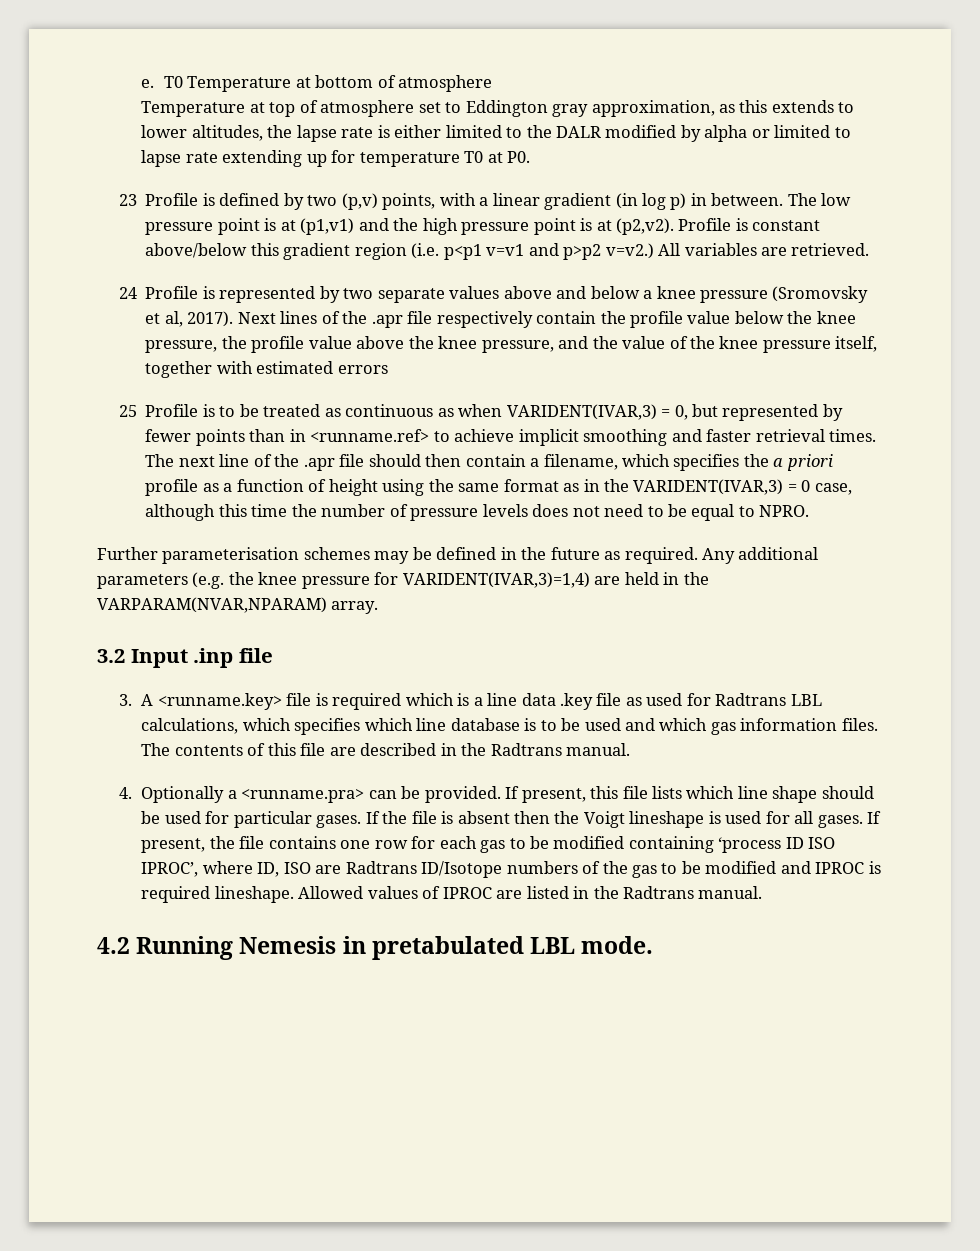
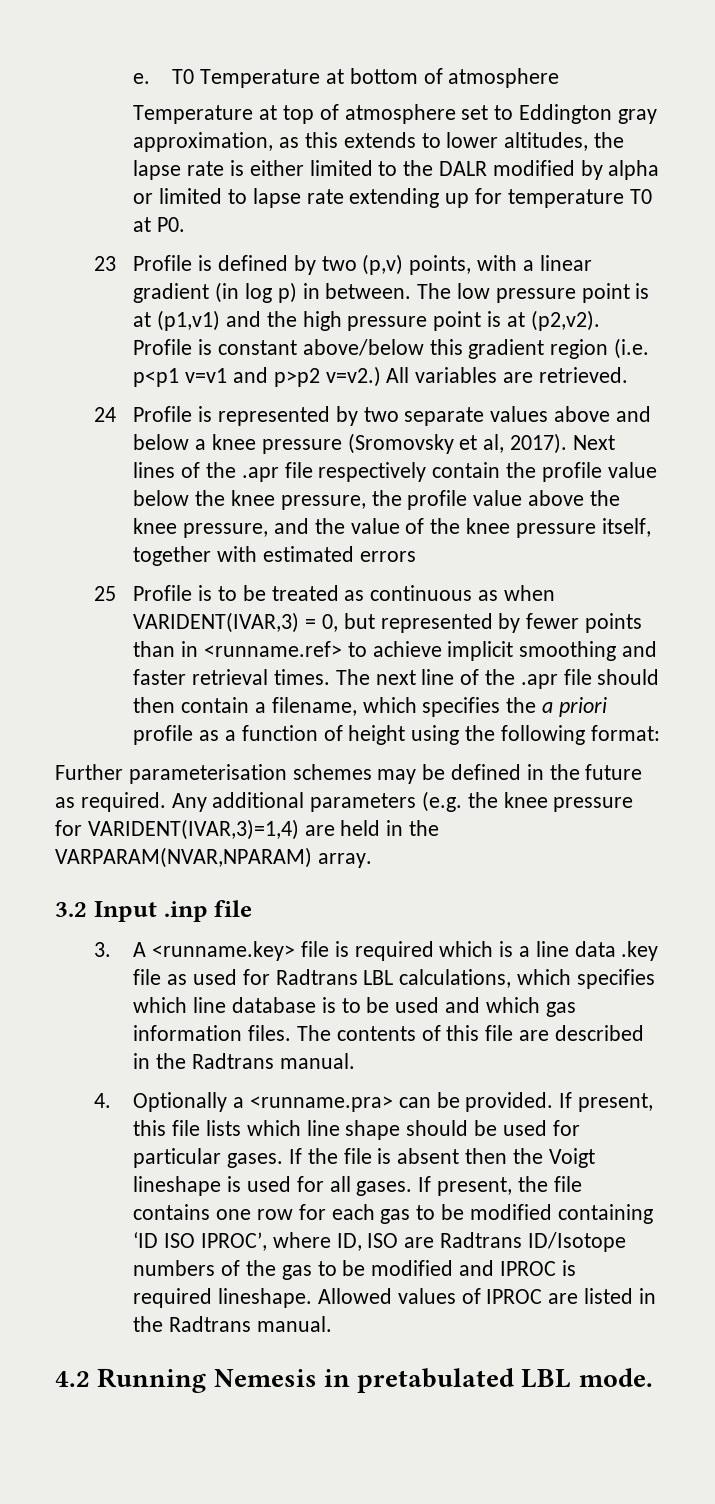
[458,479,852,495] [145,504,810,521] same format as in the VARIDENT(IVAR,3) = 0 case, although this time the number of pressure levels does not need to be equal to NPRO. -> [500,725,660,745] following format:
[718,837,804,853] ‘process ID -> [133,1232,159,1248] ‘ID

